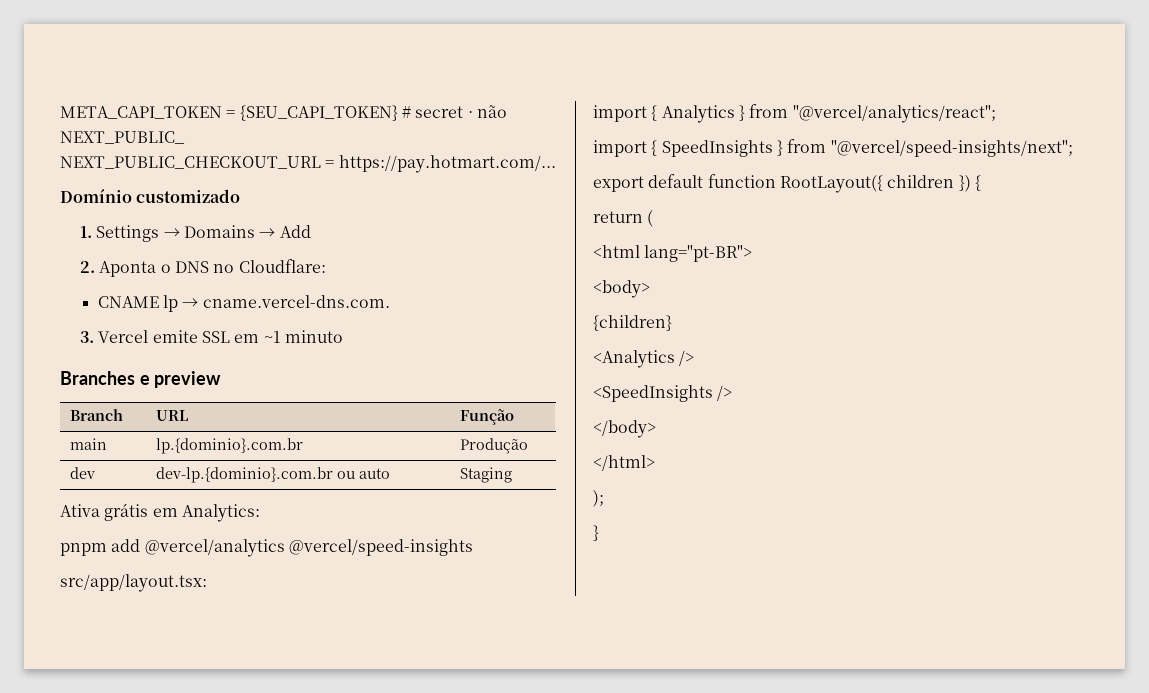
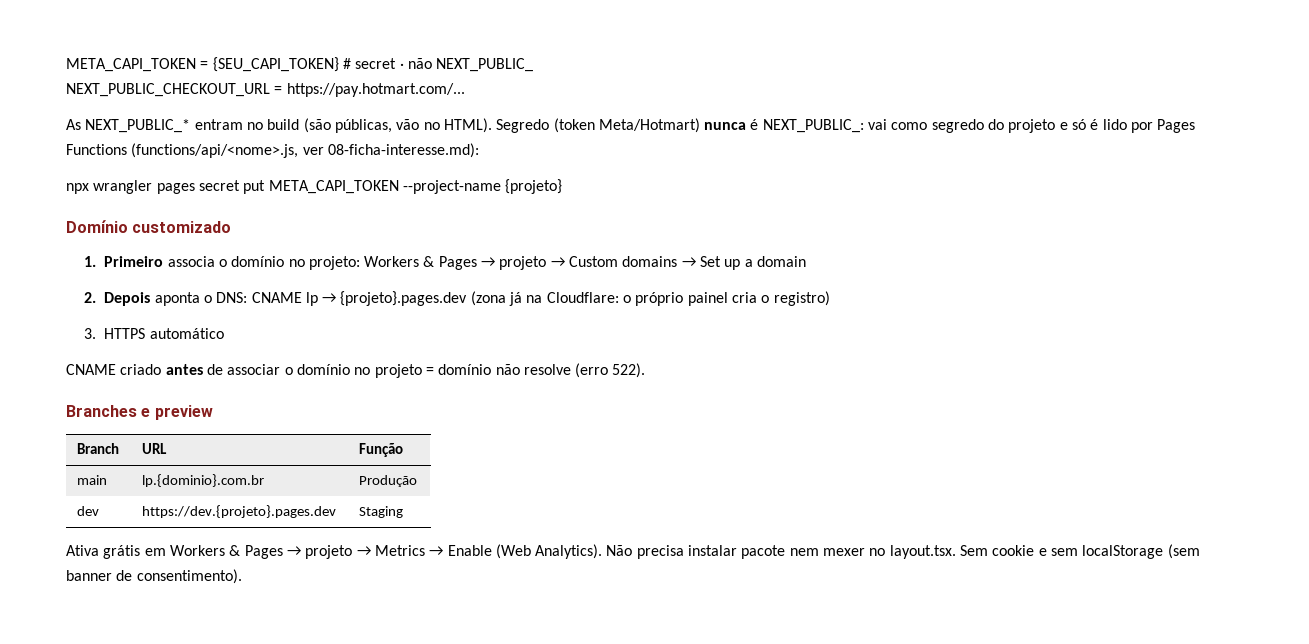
[60,189,241,203] [80,225,311,242] [80,259,326,277] [97,295,390,312] [80,330,343,343] Domínio customizado // 1. Settings → Domains → Add // 2. Aponta o DNS no Cloudflare: // CNAME lp → cname.vercel-dns.com. // 3. Vercel emite SSL em ~1 minuto -> [66,118,1196,133] [66,143,479,158] [66,179,563,194] [66,220,232,233] [84,256,807,270] [84,291,830,306] [84,328,224,339] [66,363,646,378] As NEXT_PUBLIC_* entram no build (são públicas, vão no HTML). Segredo (token Meta/Hotmart) nunca é NEXT_PUBLIC_: vai como segredo do projeto e só é lido por Pages Functions (functions/api/<nome>.js, ver 08-ficha-interesse.md): // npx wrangler pages secret put META_CAPI_TOKEN --project-name {projeto} // Domínio customizado // 1. Primeiro associa o domínio no projeto: Workers & Pages → projeto → Custom domains → Set up a domain // 2. Depois aponta o DNS: CNAME lp → {projeto}.pages.dev (zona já na Cloudflare: o próprio painel cria o registro) // 3. HTTPS automático // CNAME criado antes de associar o domínio no projeto = domínio não resolve (erro 522).
[155,467,390,483] dev-lp.{dominio}.com.br ou auto -> [142,505,337,518] https://dev.{projeto}.pages.dev
[181,504,260,522] [60,539,473,557] [60,574,207,592] [593,104,996,123] [593,139,1073,157] [593,174,981,193] [593,210,654,227] [593,245,753,262] [593,280,650,298] [593,315,672,331] [593,350,695,368] [593,385,733,402] [593,420,656,438] [593,455,655,471] [593,490,604,507] [593,525,599,541] Analytics: // pnpm add @vercel/analytics @vercel/speed-insights // src/app/layout.tsx: // import { Analytics } from "@vercel/analytics/react"; // import { SpeedInsights } from "@vercel/speed-insights/next"; // export default function RootLayout({ children }) { // return ( // <html lang="pt-BR"> // <body> // {children} // <Analytics /> // <SpeedInsights /> // </body> // </html> // ); // } -> [169,544,1200,559] [66,569,242,584] Workers & Pages → projeto → Metrics → Enable (Web Analytics). Não precisa instalar pacote nem mexer no layout.tsx. Sem cookie e sem localStorage (sem banner de consentimento).

